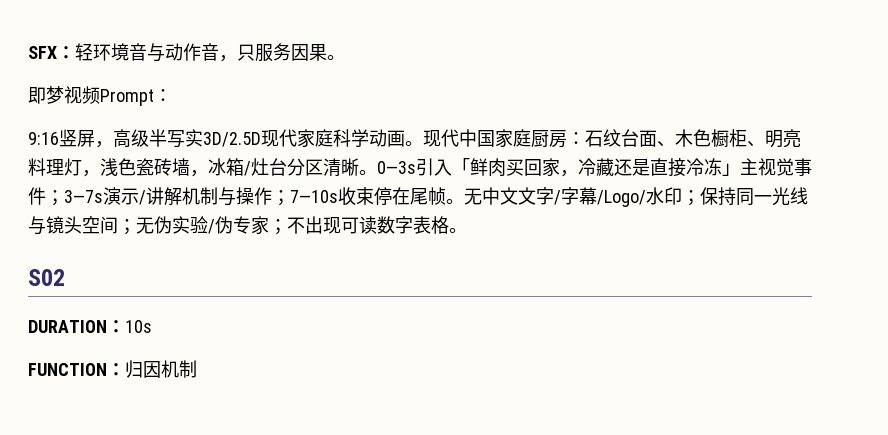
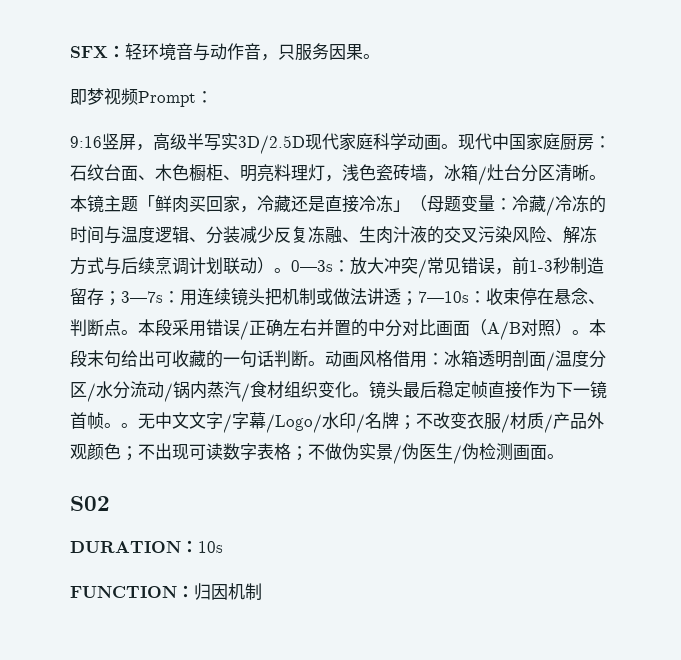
[377,158,452,176] 0—3s引入 -> [70,195,138,213] 本镜主题
[740,158,812,176] [28,187,446,206] 主视觉事件；3—7s演示/讲解机制与操作；7—10s收束停在尾帧 -> [410,195,606,216] [70,226,597,244] [70,257,604,278] [70,288,605,306] [70,319,606,340] [70,350,606,371] [70,381,607,402] [70,412,121,429] （母题变量：冷藏/冷冻的时间与温度逻辑、分装减少反复冻融、生肉汁液的交叉污染风险、解冻方式与后续烹调计划联动）。0—3s：放大冲突/常见错误，前1-3秒制造留存；3—7s：用连续镜头把机制或做法讲透；7—10s：收束停在悬念、判断点。本段采用错误/正确左右并置的中分对比画面（A/B对照）。本段末句给出可收藏的一句话判断。动画风格借用：冰箱透明剖面/温度分区/水分流动/锅内蒸汽/食材组织变化。镜头最后稳定帧直接作为下一镜首帧。
[682,187,808,206] [28,216,269,235] ；保持同一光线与镜头空间；无伪实验/伪专家 -> [356,412,604,433] [70,443,121,460] /名牌；不改变衣服/材质/产品外观颜色
(449, 225) none -> [291,443,547,464] ；不做伪实景/伪医生/伪检测画面

